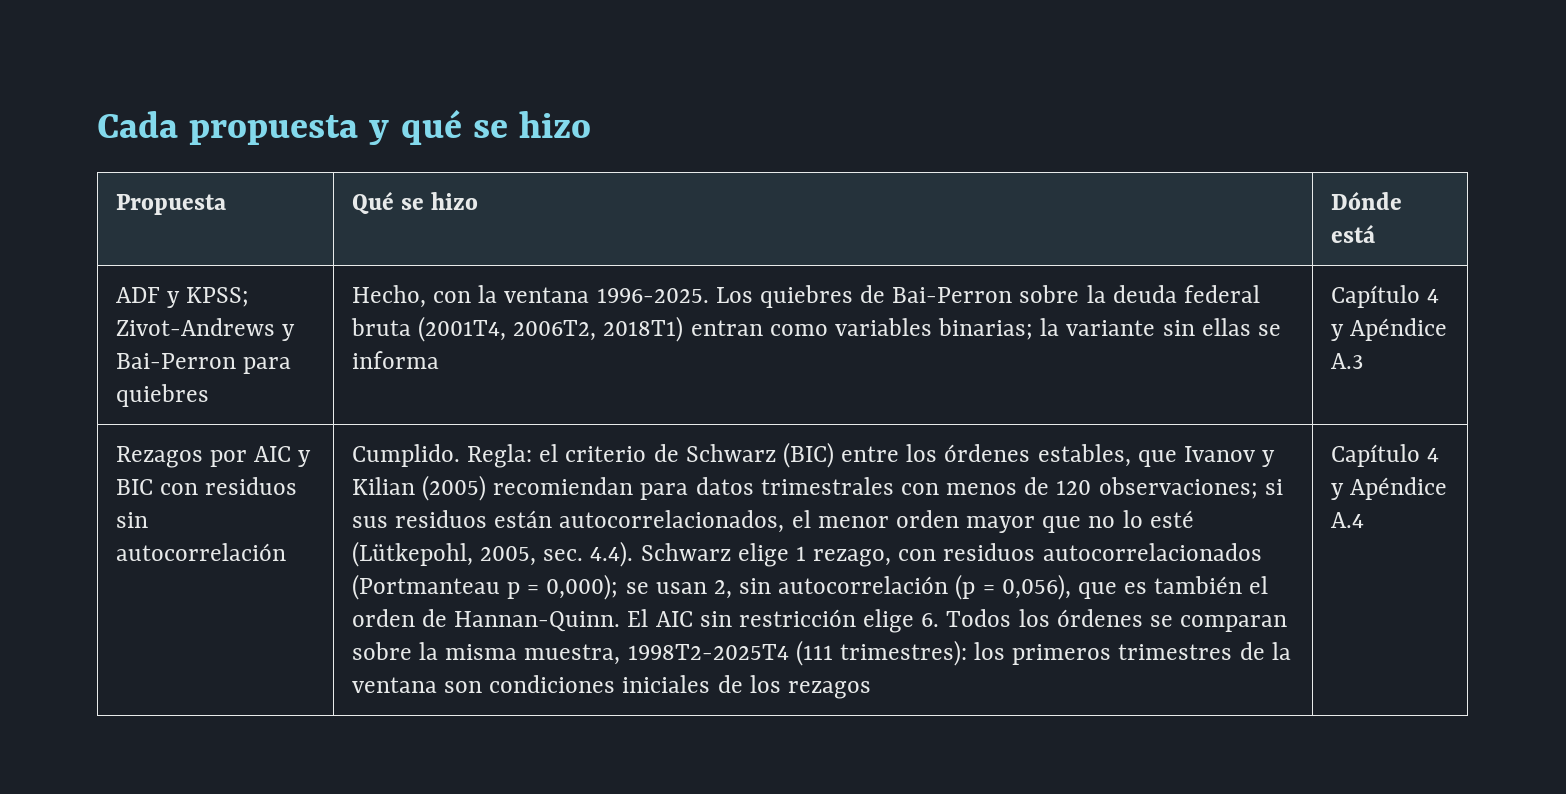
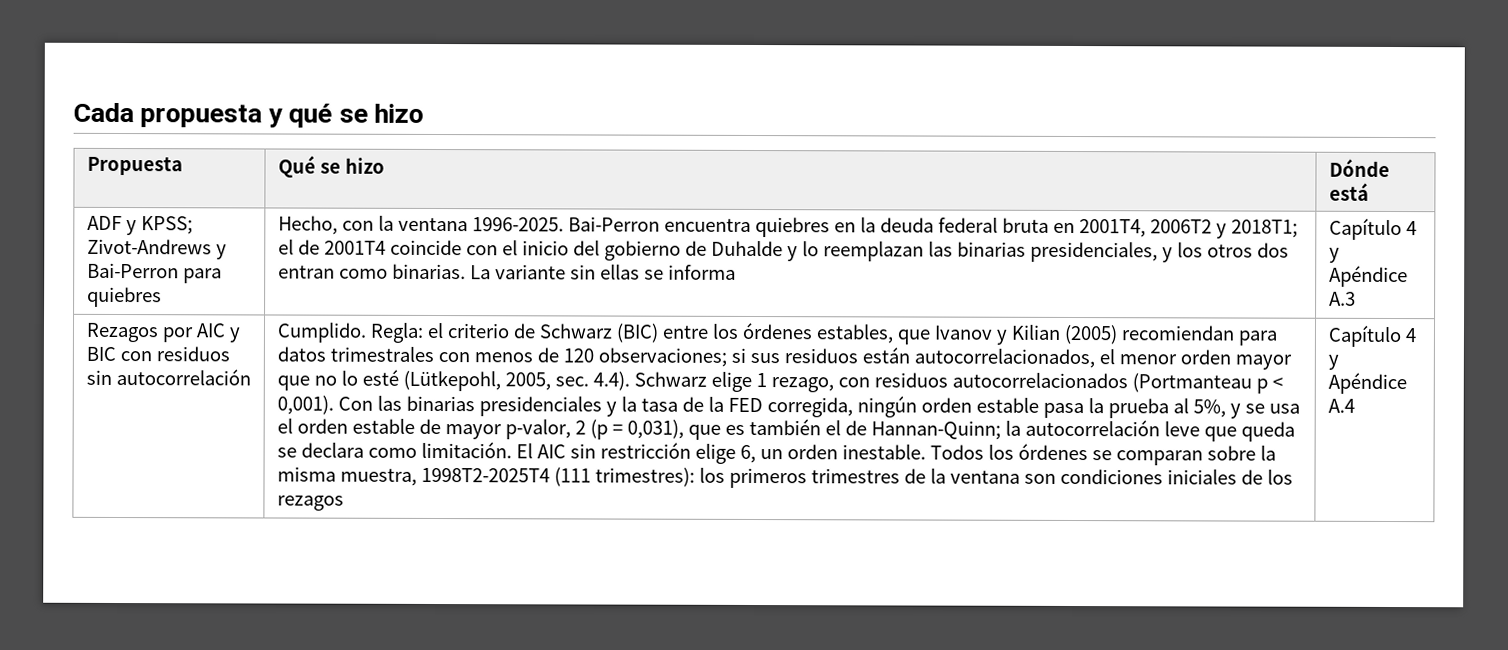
[715,285,1260,308] [350,316,1060,342] Los quiebres de Bai-Perron sobre la deuda federal bruta (2001T4, 2006T2, 2018T1) entran como variables binarias; la -> [567,216,1298,239] [277,239,1289,263] [277,263,491,280] Bai-Perron encuentra quiebres en la deuda federal bruta en 2001T4, 2006T2 y 2018T1; el de 2001T4 coincide con el inicio del gobierno de Duhalde y lo reemplazan las binarias presidenciales, y los otros dos entran como binarias. La
[527,574,949,600] = 0,000); se usan 2, sin autocorrelación -> [1271,377,1283,389] [276,395,1300,419] [276,418,586,440] < 0,001). Con las binarias presidenciales y la tasa de la FED corregida, ningún orden estable pasa la prueba al 5%, y se usa el orden estable de mayor p-valor, 2
[1001,574,1071,600] 0,056), -> [626,419,684,439] 0,031),
[351,609,621,632] orden de Hannan-Quinn. -> [844,419,1295,442] [276,441,512,459] de Hannan-Quinn; la autocorrelación leve que queda se declara como limitación.
[921,613,940,627] 6. -> [739,444,926,464] 6, un orden inestable.

